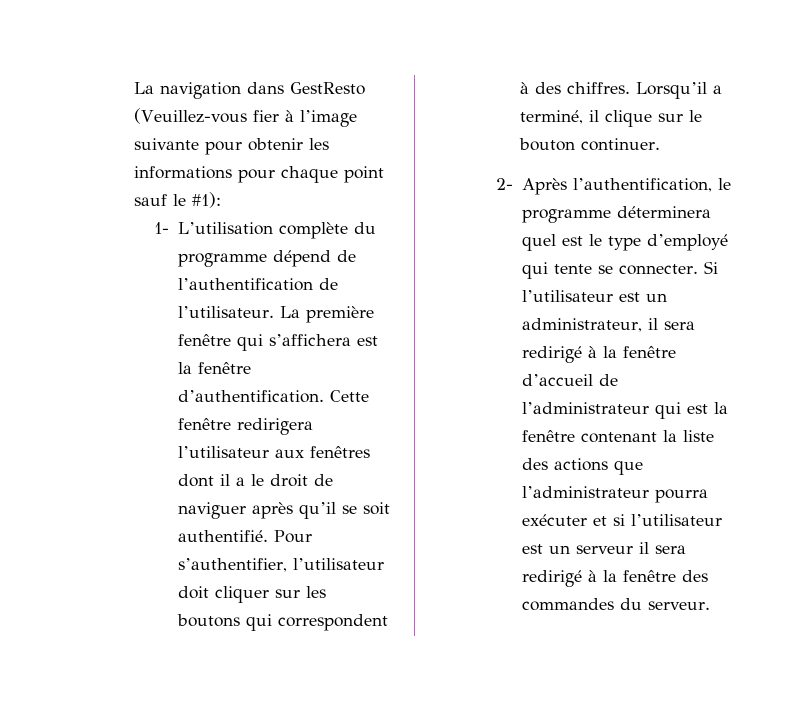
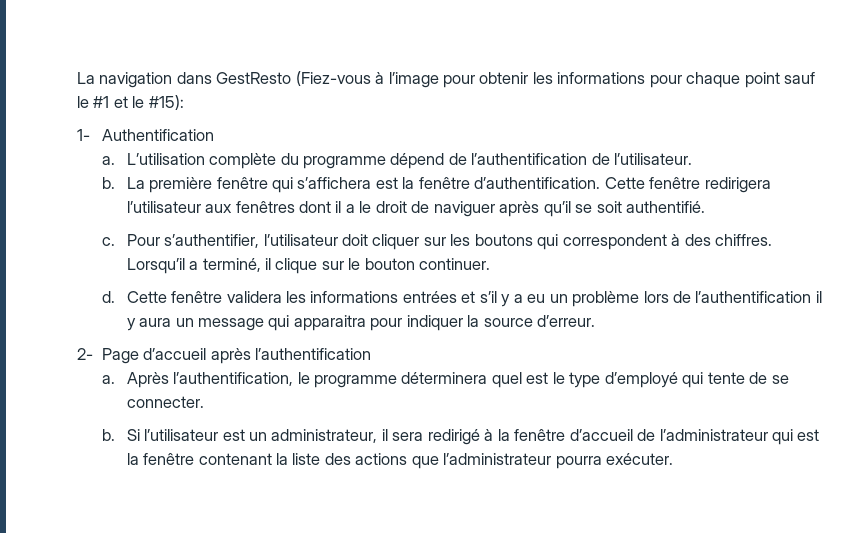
[133,108,279,124] (Veuillez-vous fier -> [295,71,371,86] (Fiez-vous
[133,138,199,150] suivante -> (439, 80) none
[191,192,221,208] [153,222,169,234] #1): // 1- -> [93,95,184,110] [76,129,214,141] [101,156,115,165] #1 et le #15): // 1- Authentification // a.
(274, 312) none -> [101,177,115,189] // b.
(268, 536) none -> [101,237,115,246] // c.
[495,178,513,190] 2- -> [101,291,822,307] [126,315,596,331] [76,348,372,364] [101,375,115,384] d. Cette fenêtre validera les informations entrées et s’il y a eu un problème lors de l’authentification il y aura un message qui apparaitra pour indiquer la source d’erreur. // 2- Page d’accueil après l’authentification // a.
(592, 269) none -> [749,372,768,384] de
(698, 269) none -> [101,429,115,441] // b.
[521,514,722,526] [521,542,686,554] [521,570,708,587] [521,598,710,611] exécuter et si l’utilisateur est un serveur il sera redirigé à la fenêtre des commandes du serveur. -> [606,453,674,465] exécuter.

